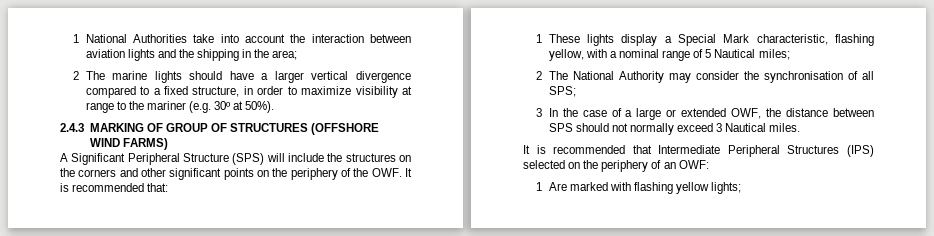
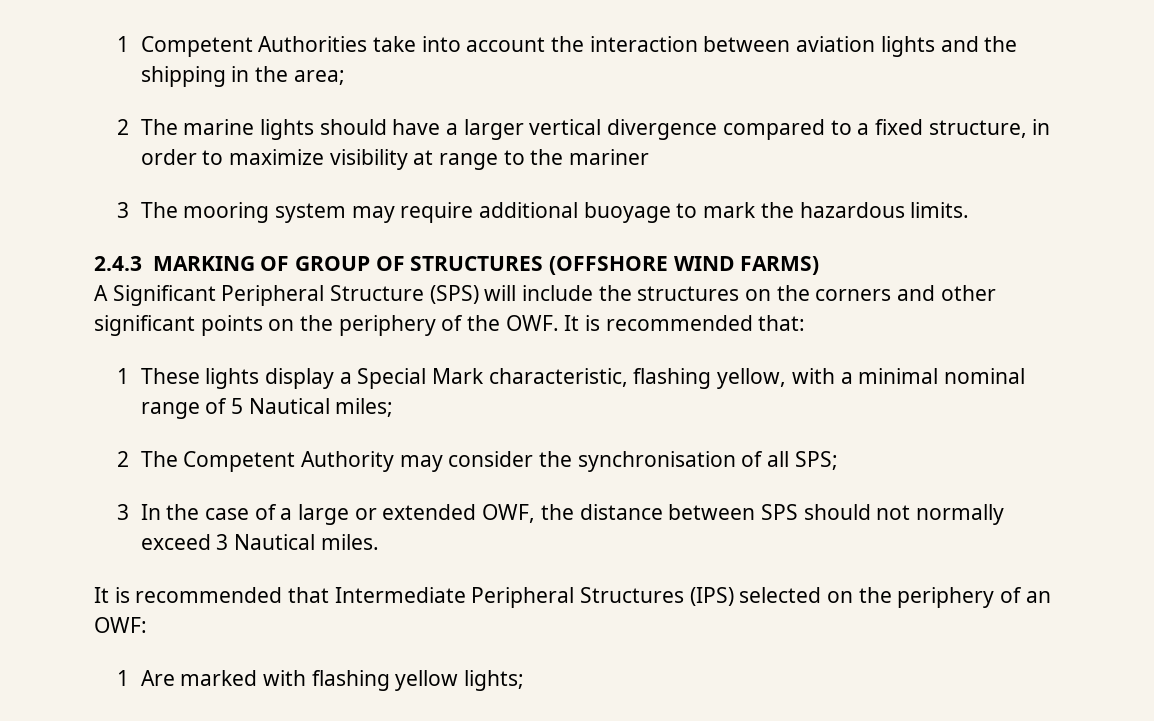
[72,34,127,43] 1 National -> [117,36,253,57] 1 Competent
[189,101,275,113] (e.g. 30º at 50%). -> [117,202,970,223] // 3 The mooring system may require additional buoyage to mark the hazardous limits.
(617, 54) none -> [858,368,939,384] minimal
[572,71,614,80] National -> [183,451,296,472] Competent

